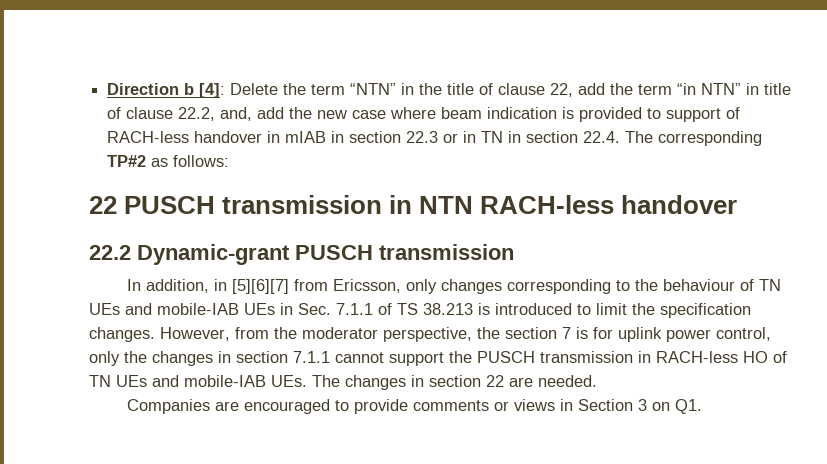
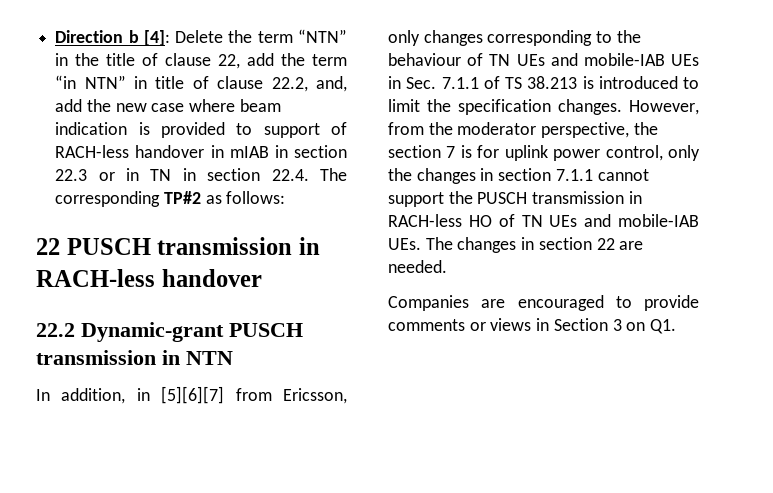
[419,196,474,214] NTN -> (320, 246) none
(514, 252) none -> [162,350,233,365] in NTN

